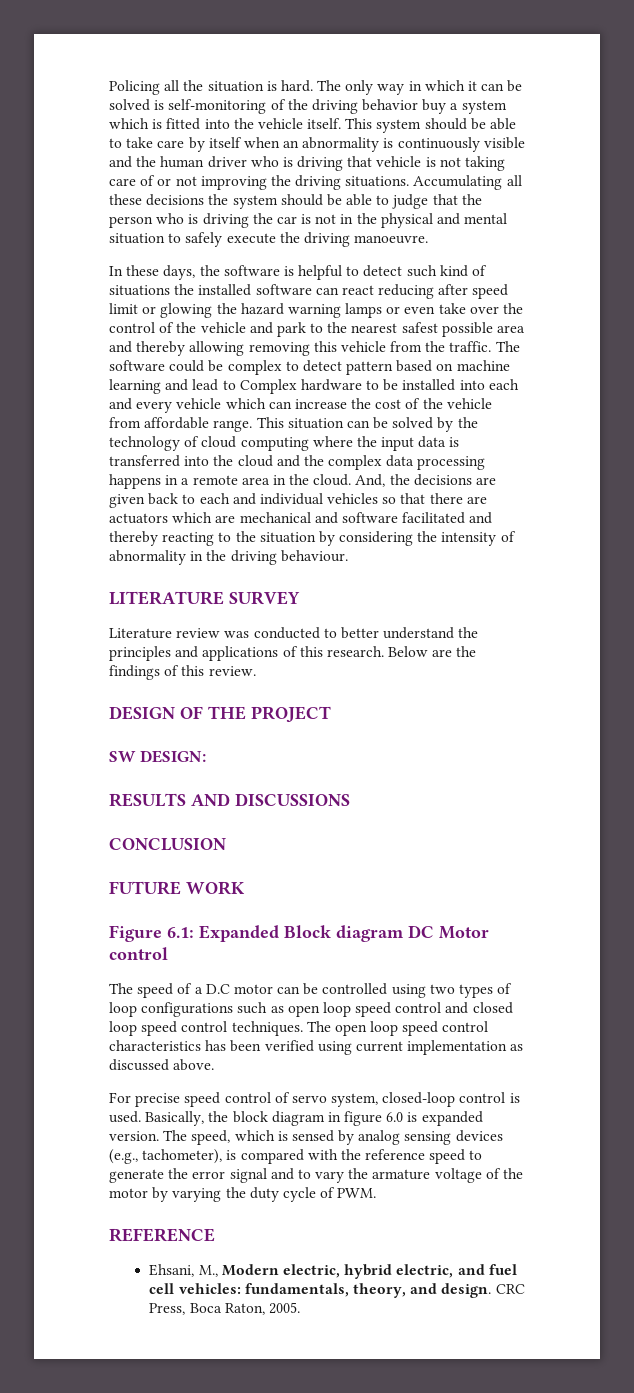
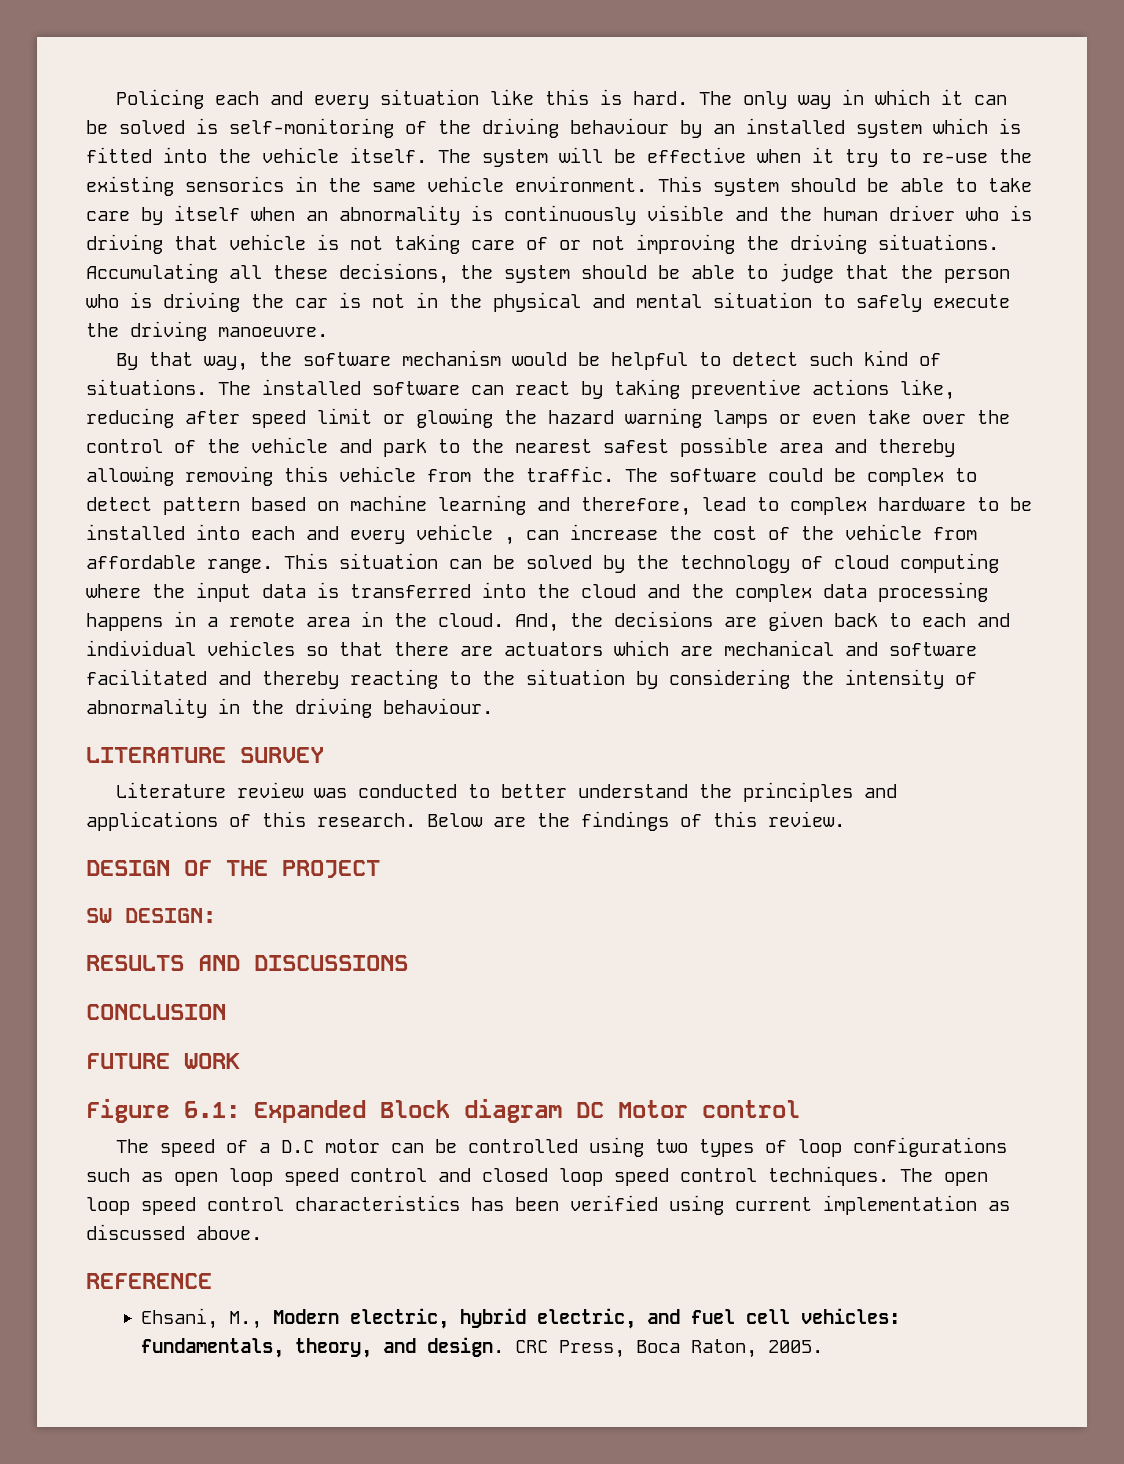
[164,80,264,92] all the situation -> [215,89,590,109] each and every situation like this
[362,99,459,114] behavior buy a -> [570,118,845,138] behaviour by an installed
(342, 123) none -> [438,147,1032,167] [86,176,647,196] The system will be effective when it try to re-use the existing sensorics in the same vehicle environment.
[146,194,205,206] decisions -> [339,263,449,284] decisions,
[109,265,294,280] In these days, the software is -> [116,350,601,371] By that way, the software mechanism would be
[109,284,195,296] situations the -> [86,379,251,395] situations. The
(374, 290) none -> [581,379,955,400] by taking preventive actions like,
(189, 385) none -> [581,497,691,516] therefore,
[239,379,297,394] Complex -> [790,497,867,515] complex
[225,398,266,409] which -> [504,537,515,545] ,
[109,1092,520,1107] [109,1111,483,1126] [109,1130,503,1145] [109,1149,483,1164] [109,1168,524,1183] [109,1187,377,1202] // For precise speed control of servo system, closed-loop control is used. Basically, the block diagram in figure 6.0 is expanded version. The speed, which is sensed by analog sensing devices (e.g., tachometer), is compared with the reference speed to generate the error signal and to vary the armature voltage of the motor by varying the duty cycle of PWM. -> (262, 1233) none

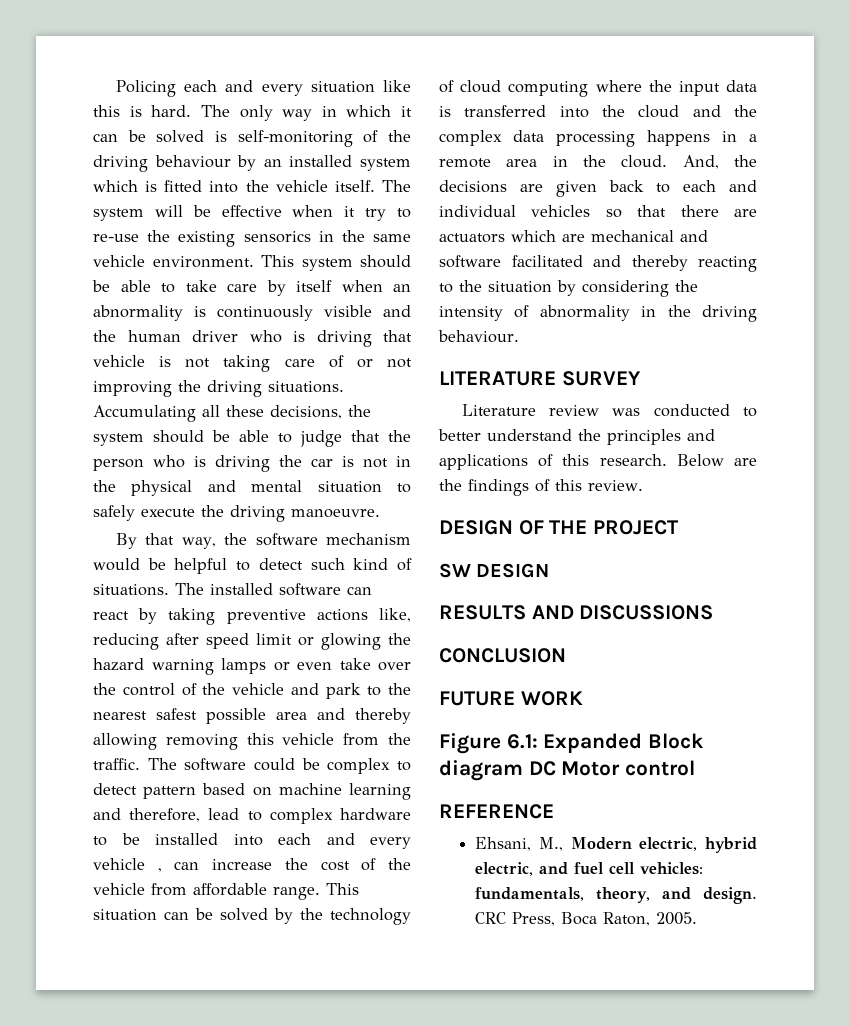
[125,908,216,923] DESIGN: -> [476,563,550,578] DESIGN
[116,1137,1008,1157] [86,1166,988,1186] [86,1195,1010,1215] [86,1224,262,1240] // The speed of a D.C motor can be controlled using two types of loop configurations such as open loop speed control and closed loop speed control techniques. The open loop speed control characteristics has been verified using current implementation as discussed above. -> (696, 768) none

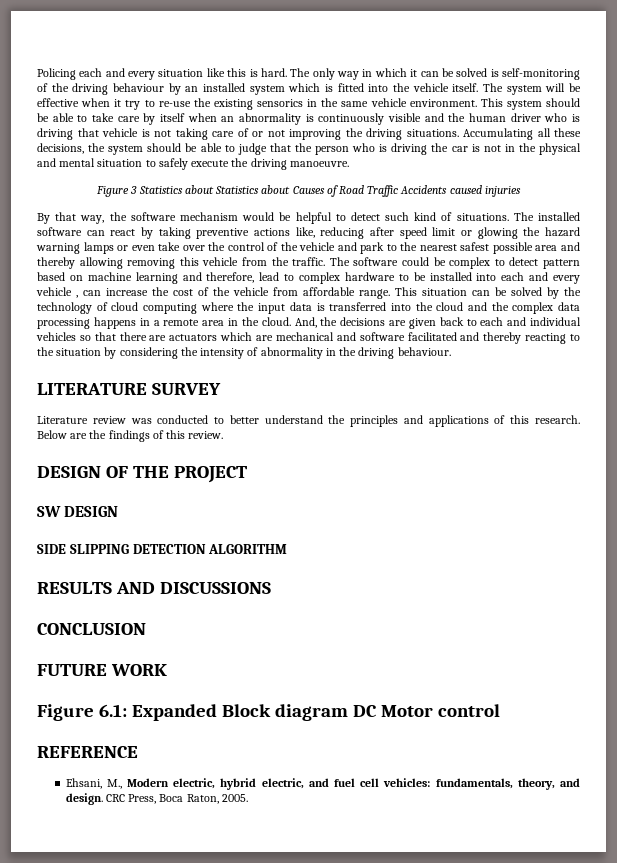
(380, 513) none -> [96,185,521,197] // Figure 3 Statistics about Statistics about Causes of Road Traffic Accidents caused injuries
(550, 570) none -> [37,544,288,554] // SIDE SLIPPING DETECTION ALGORITHM

